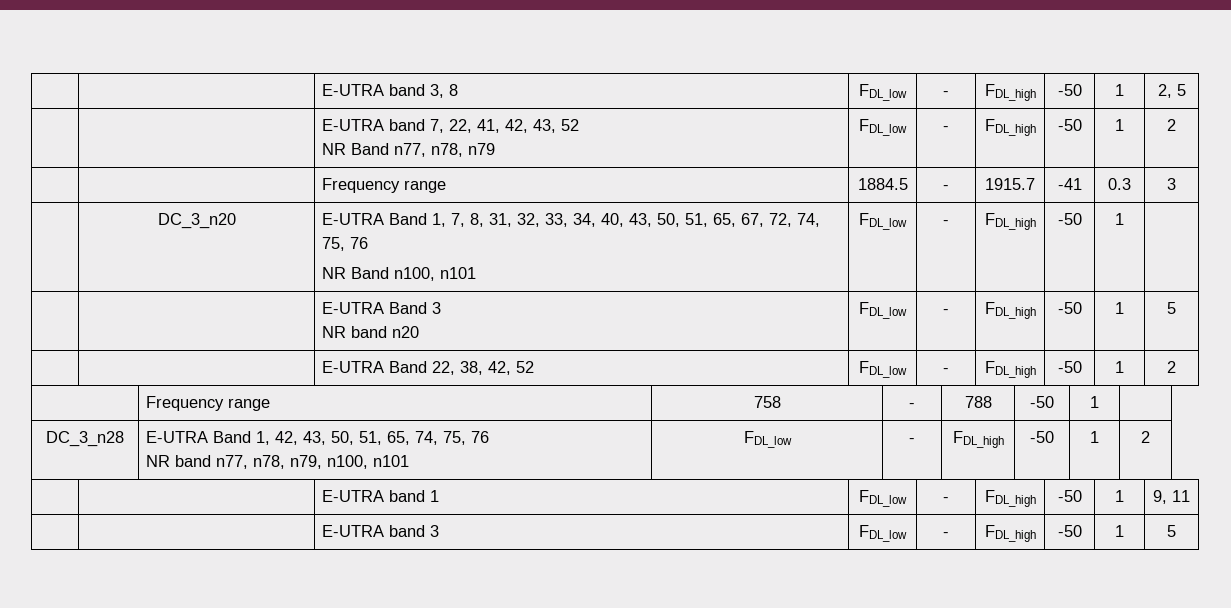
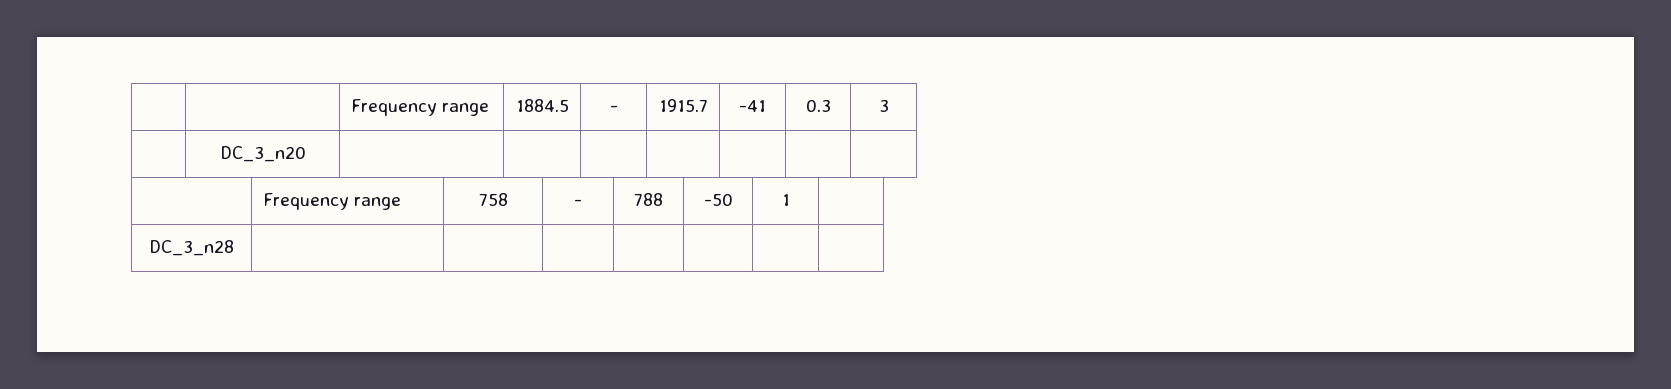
[322,84,459,98] [859,84,907,101] [943,91,949,96] [984,84,1036,101] [1057,84,1082,96] [1115,84,1124,96] [1157,84,1186,98] [322,119,580,133] [322,143,496,157] [859,119,907,136] [943,126,949,131] [984,119,1036,136] [1057,119,1082,131] [1115,119,1124,131] [1167,119,1176,131] | | E-UTRA band 3, 8 | FDL_low | - | FDL_high | -50 | 1 | 2, 5 // | | E-UTRA band 7, 22, 41, 42, 43, 52 // NR Band n77, n78, n79 | FDL_low | - | FDL_high | -50 | 1 | 2 // | -> (350, 107) |
[322,213,821,227] [322,237,369,251] [322,267,477,281] [859,213,907,230] [943,220,949,225] [984,213,1036,230] [1057,213,1082,225] [1115,213,1124,225] [322,302,442,314] [322,326,420,338] [859,302,907,319] [943,309,949,314] [984,302,1036,319] [1057,302,1082,314] [1115,302,1124,314] [1167,302,1176,314] [322,361,535,375] [859,361,907,378] [943,368,949,373] [984,361,1036,378] [1057,361,1082,373] [1115,361,1124,373] [1167,361,1176,373] E-UTRA Band 1, 7, 8, 31, 32, 33, 34, 40, 43, 50, 51, 65, 67, 72, 74, 75, 76 // NR Band n100, n101 | FDL_low | - | FDL_high | -50 | 1 | // | | E-UTRA Band 3 // NR band n20 | FDL_low | - | FDL_high | -50 | 1 | 5 // | | E-UTRA Band 22, 38, 42, 52 | FDL_low | - | FDL_high | -50 | 1 | 2 -> (306, 154) | | | | | |
[146,431,490,445] [146,455,410,469] [743,431,792,448] [909,438,915,443] [952,431,1004,448] [1030,431,1054,443] [1090,431,1099,443] [1141,431,1150,443] [322,490,440,502] [859,490,907,507] [943,497,949,502] [984,490,1036,507] [1057,490,1082,502] [1115,490,1124,502] [1153,490,1190,504] [322,525,440,537] [859,525,907,542] [943,532,949,537] [984,525,1036,542] [1057,525,1082,537] [1115,525,1124,537] [1167,525,1176,537] E-UTRA Band 1, 42, 43, 50, 51, 65, 74, 75, 76 // NR band n77, n78, n79, n100, n101 | FDL_low | - | FDL_high | -50 | 1 | 2 // | | E-UTRA band 1 | FDL_low | - | FDL_high | -50 | 1 | 9, 11 // | | E-UTRA band 3 | FDL_low | - | FDL_high | -50 | 1 | 5 -> (234, 248) | | | | | |

